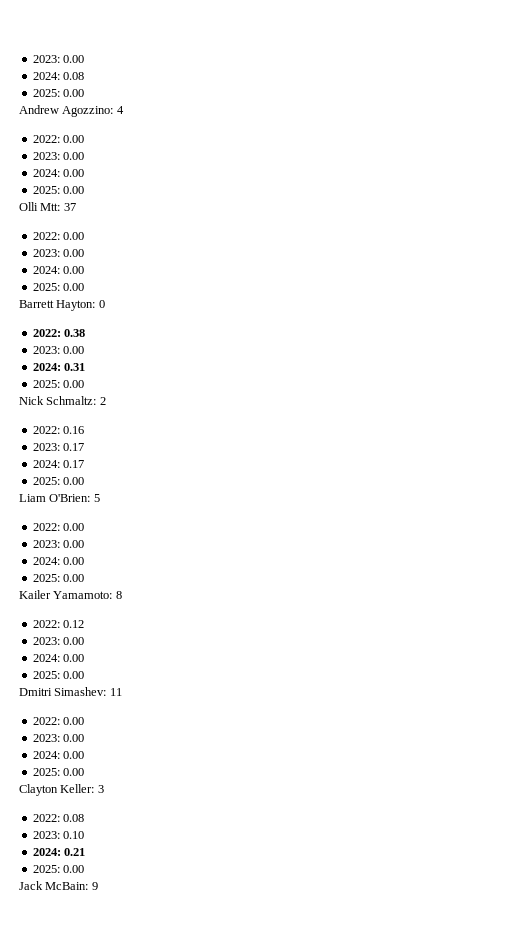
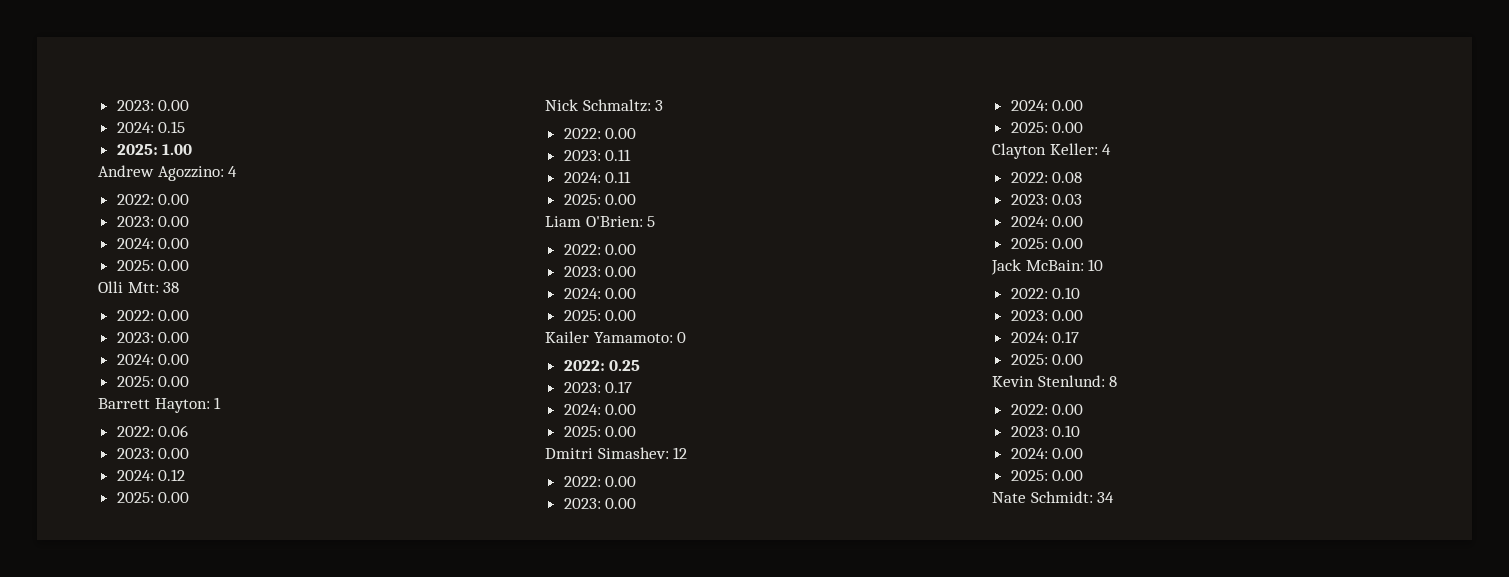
[32,55,85,63] [32,72,85,80] [32,89,85,97] 2023: 0.00 // 2024: 0.08 // 2025: 0.00 -> [116,100,190,111] [116,121,186,133] [116,144,193,155] 2023: 0.00 // 2024: 0.15 // 2025: 1.00
[63,203,76,211] 37 -> [163,282,180,293] 38
[98,300,105,308] [32,329,86,337] [32,346,85,354] [32,363,86,371] 0 // 2022: 0.38 // 2023: 0.00 // 2024: 0.31 -> [214,397,222,409] [116,425,189,437] [116,448,190,459] [116,469,186,481] 1 // 2022: 0.06 // 2023: 0.00 // 2024: 0.12
[99,397,106,405] [32,426,85,434] [32,443,85,451] [32,460,85,468] 2 // 2022: 0.16 // 2023: 0.17 // 2024: 0.17 -> [655,100,664,111] [563,128,637,139] [563,149,632,161] [563,171,632,183] 3 // 2022: 0.00 // 2023: 0.11 // 2024: 0.11
[115,591,122,599] [32,620,85,628] [32,637,85,645] 8 // 2022: 0.12 // 2023: 0.00 -> [677,332,687,343] [563,360,641,371] [563,381,633,393] 0 // 2022: 0.25 // 2023: 0.17
[109,688,122,696] 11 -> [673,447,688,459] 12
[97,785,104,793] 3 -> [1102,144,1112,155] 4
[63,831,85,839] [32,848,86,856] 0.10 // 2024: 0.21 -> [1052,194,1083,205] [1010,216,1084,227] 0.03 // 2024: 0.00
[91,882,98,890] 9 -> [1088,259,1104,271] [1010,287,1081,299] [1010,310,1084,321] [1010,331,1080,343] [1010,354,1084,365] [992,375,1118,387] [1010,404,1084,415] [1010,425,1081,437] [1010,448,1084,459] [1010,470,1084,481] [992,491,1115,503] 10 // 2022: 0.10 // 2023: 0.00 // 2024: 0.17 // 2025: 0.00 // Kevin Stenlund: 8 // 2022: 0.00 // 2023: 0.10 // 2024: 0.00 // 2025: 0.00 // Nate Schmidt: 34

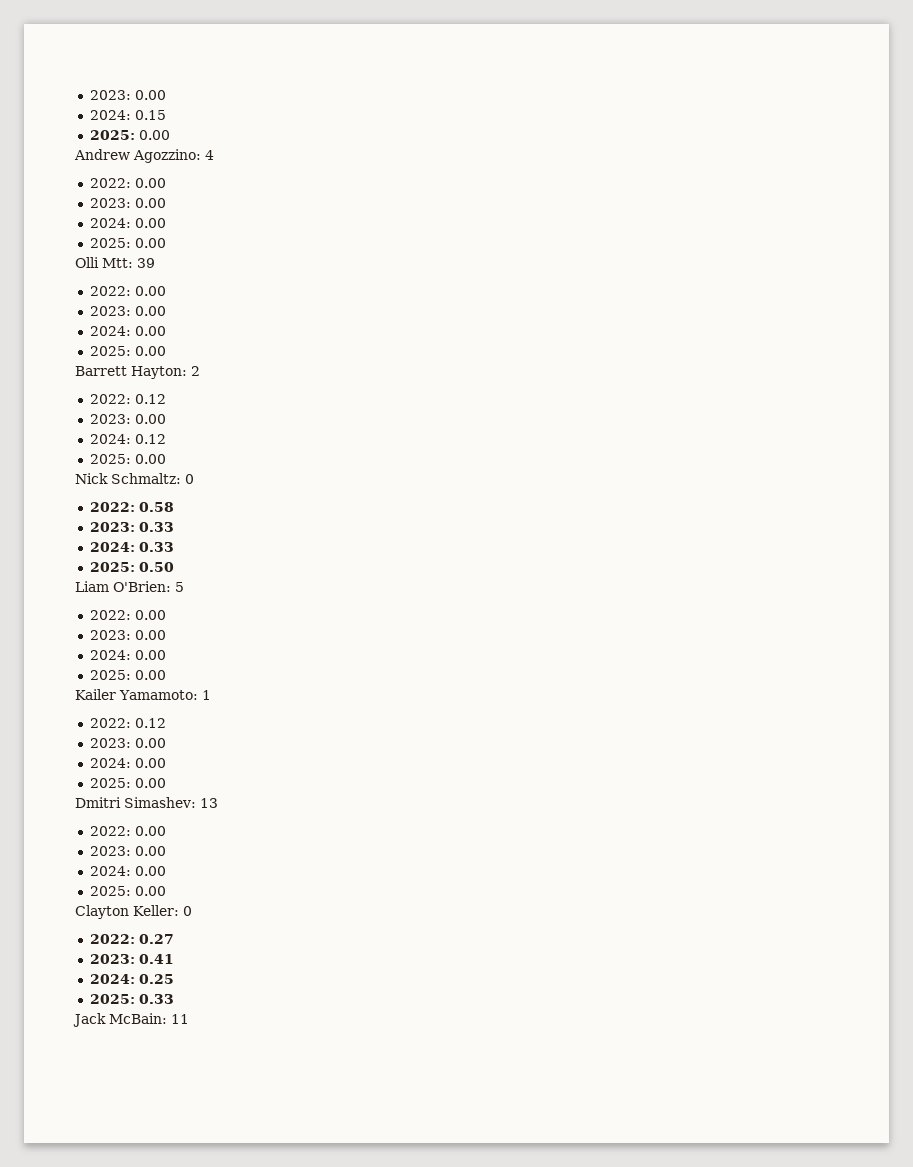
[162,144,193,155] 1.00 -> [138,130,170,140] 0.00
[163,282,180,293] 38 -> [137,258,155,268] 39
[214,397,222,409] [116,425,189,437] 1 // 2022: 0.06 -> [191,366,200,376] [89,394,166,404] 2 // 2022: 0.12
[655,100,664,111] [563,128,637,139] [563,149,632,161] [563,171,632,183] [563,194,637,205] 3 // 2022: 0.00 // 2023: 0.11 // 2024: 0.11 // 2025: 0.00 -> [185,474,194,484] [89,502,174,512] [89,522,174,532] [89,542,174,552] [89,562,174,572] 0 // 2022: 0.58 // 2023: 0.33 // 2024: 0.33 // 2025: 0.50
[677,332,687,343] [563,360,641,371] [563,381,633,393] 0 // 2022: 0.25 // 2023: 0.17 -> [201,690,211,700] [89,718,166,728] [89,738,166,748] 1 // 2022: 0.12 // 2023: 0.00
[673,447,688,459] 12 -> [200,798,218,808] 13
[1102,144,1112,155] [1010,172,1083,183] [1010,194,1083,205] [1010,216,1084,227] [1010,238,1084,249] 4 // 2022: 0.08 // 2023: 0.03 // 2024: 0.00 // 2025: 0.00 -> [183,906,192,916] [89,934,174,944] [89,954,174,964] [89,974,174,984] [89,994,174,1004] 0 // 2022: 0.27 // 2023: 0.41 // 2024: 0.25 // 2025: 0.33
[1088,259,1104,271] [1010,287,1081,299] [1010,310,1084,321] [1010,331,1080,343] [1010,354,1084,365] [992,375,1118,387] [1010,404,1084,415] [1010,425,1081,437] [1010,448,1084,459] [1010,470,1084,481] [992,491,1115,503] 10 // 2022: 0.10 // 2023: 0.00 // 2024: 0.17 // 2025: 0.00 // Kevin Stenlund: 8 // 2022: 0.00 // 2023: 0.10 // 2024: 0.00 // 2025: 0.00 // Nate Schmidt: 34 -> [171,1014,189,1024] 11

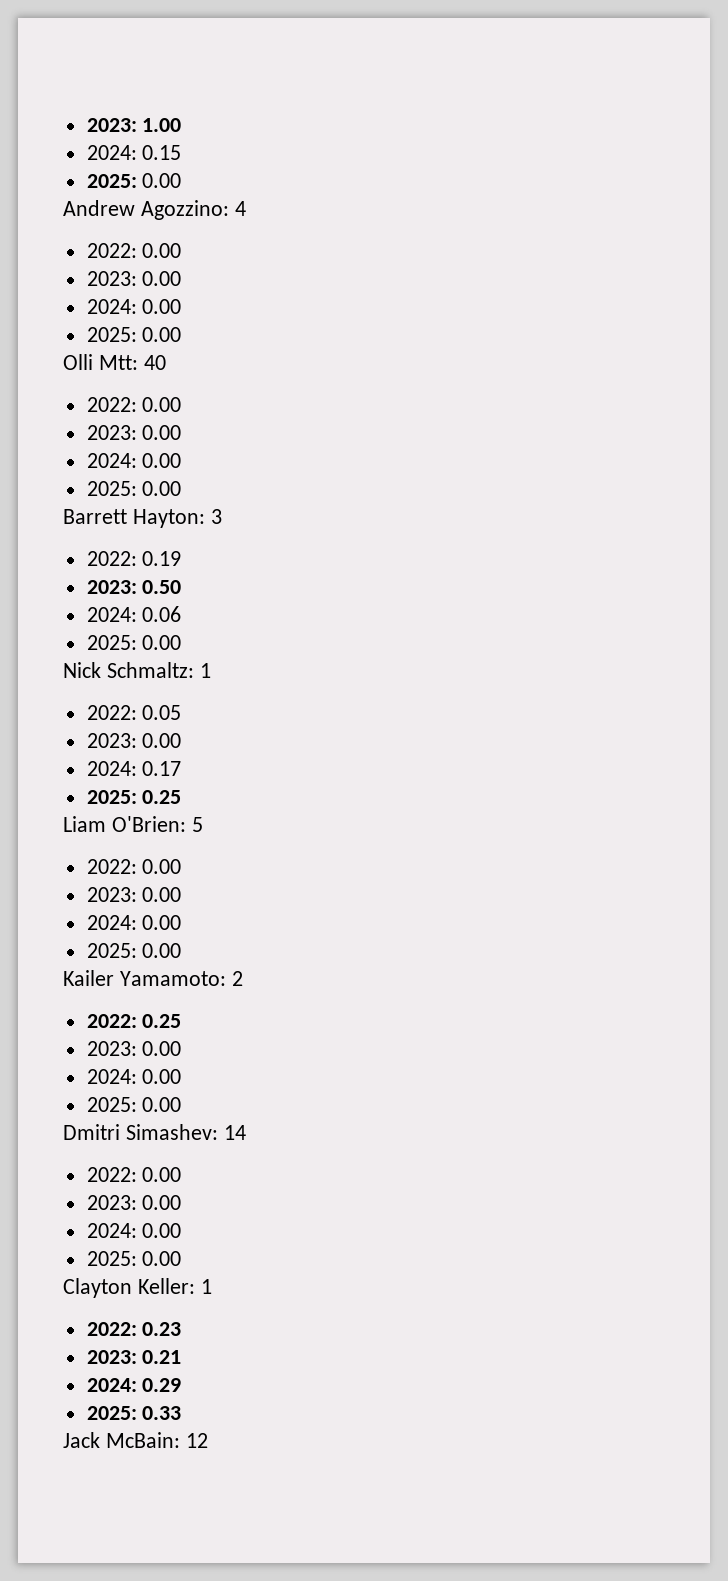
[89,90,166,100] 2023: 0.00 -> [86,118,182,132] 2023: 1.00
[137,258,155,268] 39 -> [143,355,166,370] 40
[191,366,200,376] [89,394,166,404] [89,414,166,424] [89,434,166,444] 2 // 2022: 0.12 // 2023: 0.00 // 2024: 0.12 -> [210,509,222,524] [86,551,182,566] [86,580,182,594] [86,606,182,622] 3 // 2022: 0.19 // 2023: 0.50 // 2024: 0.06
[185,474,194,484] [89,502,174,512] [89,522,174,532] [89,542,174,552] [89,562,174,572] 0 // 2022: 0.58 // 2023: 0.33 // 2024: 0.33 // 2025: 0.50 -> [199,663,211,678] [86,705,182,720] [86,733,182,748] [86,761,182,776] [86,790,182,804] 1 // 2022: 0.05 // 2023: 0.00 // 2024: 0.17 // 2025: 0.25
[201,690,211,700] [89,718,166,728] 1 // 2022: 0.12 -> [231,971,243,986] [86,1014,182,1028] 2 // 2022: 0.25
[200,798,218,808] 13 -> [223,1125,246,1140] 14
[183,906,192,916] [89,934,174,944] [89,954,174,964] [89,974,174,984] 0 // 2022: 0.27 // 2023: 0.41 // 2024: 0.25 -> [200,1279,212,1294] [86,1322,182,1336] [86,1350,182,1364] [86,1378,182,1392] 1 // 2022: 0.23 // 2023: 0.21 // 2024: 0.29
[171,1014,189,1024] 11 -> [185,1433,208,1448] 12

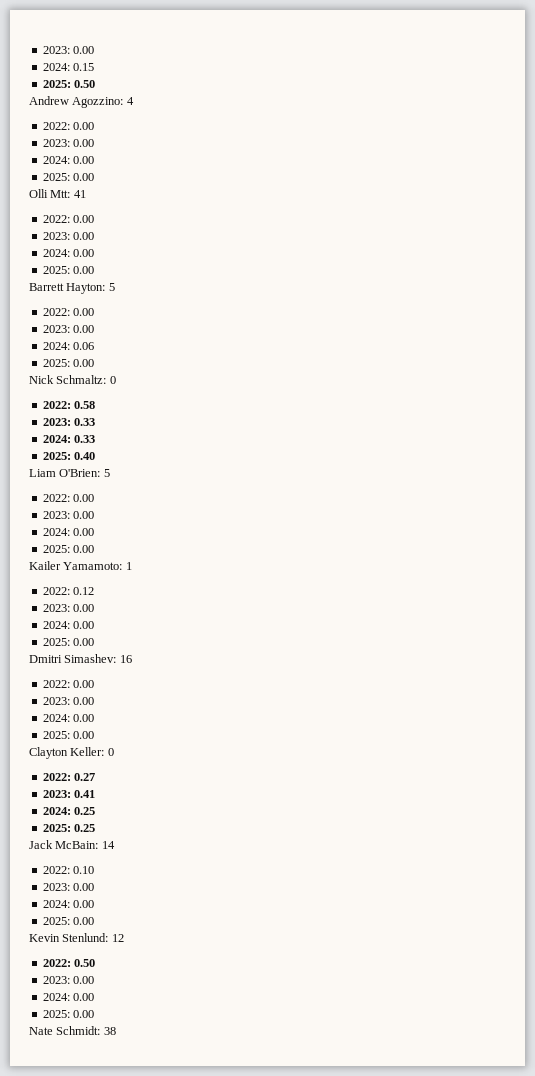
[86,118,182,132] 2023: 1.00 -> [42,46,95,54] 2023: 0.00
[142,173,182,188] 0.00 -> [74,80,96,88] 0.50
[143,355,166,370] 40 -> [73,190,86,198] 41
[210,509,222,524] [86,551,182,566] [86,580,182,594] 3 // 2022: 0.19 // 2023: 0.50 -> [108,283,115,291] [42,308,95,316] [42,325,95,333] 5 // 2022: 0.00 // 2023: 0.00
[199,663,211,678] [86,705,182,720] [86,733,182,748] [86,761,182,776] [86,790,182,804] 1 // 2022: 0.05 // 2023: 0.00 // 2024: 0.17 // 2025: 0.25 -> [109,376,116,384] [42,401,96,409] [42,418,96,426] [42,435,96,443] [42,452,96,460] 0 // 2022: 0.58 // 2023: 0.33 // 2024: 0.33 // 2025: 0.40
[231,971,243,986] [86,1014,182,1028] 2 // 2022: 0.25 -> [125,562,132,570] [42,587,95,595] 1 // 2022: 0.12
[223,1125,246,1140] 14 -> [119,655,132,663] 16
[200,1279,212,1294] [86,1322,182,1336] [86,1350,182,1364] [86,1378,182,1392] [86,1406,182,1420] 1 // 2022: 0.23 // 2023: 0.21 // 2024: 0.29 // 2025: 0.33 -> [107,748,114,756] [42,773,96,781] [42,790,96,798] [42,807,96,815] [42,824,96,832] 0 // 2022: 0.27 // 2023: 0.41 // 2024: 0.25 // 2025: 0.25
[185,1433,208,1448] 12 -> [101,841,115,849] [42,866,95,874] [42,883,95,891] [42,900,95,908] [42,917,95,925] [29,933,124,942] [42,959,96,967] [42,976,95,984] [42,993,95,1001] [42,1010,95,1018] [29,1026,116,1035] 14 // 2022: 0.10 // 2023: 0.00 // 2024: 0.00 // 2025: 0.00 // Kevin Stenlund: 12 // 2022: 0.50 // 2023: 0.00 // 2024: 0.00 // 2025: 0.00 // Nate Schmidt: 38

